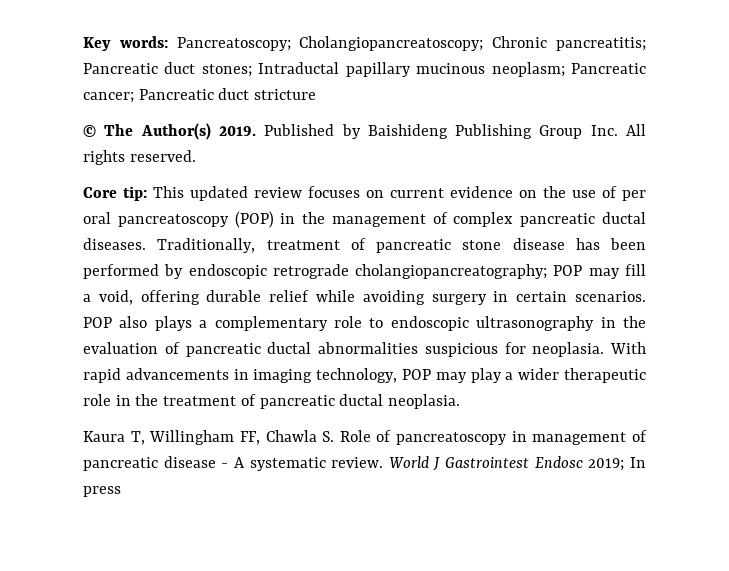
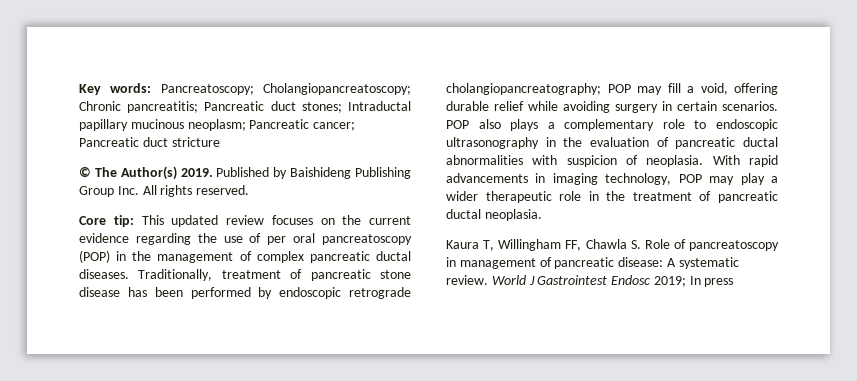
(384, 194) none -> [342,215,362,225] the
[519,190,537,198] on -> [135,233,191,245] regarding
[424,342,526,357] suspicious for -> [532,155,638,167] with suspicion of
[163,456,229,468] disease - -> [618,257,664,267] disease:

